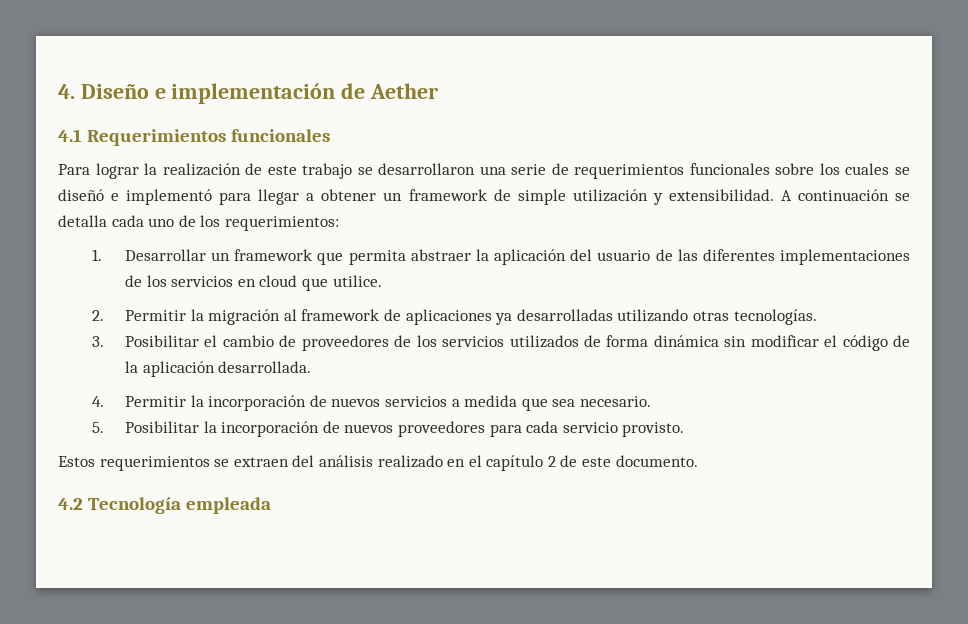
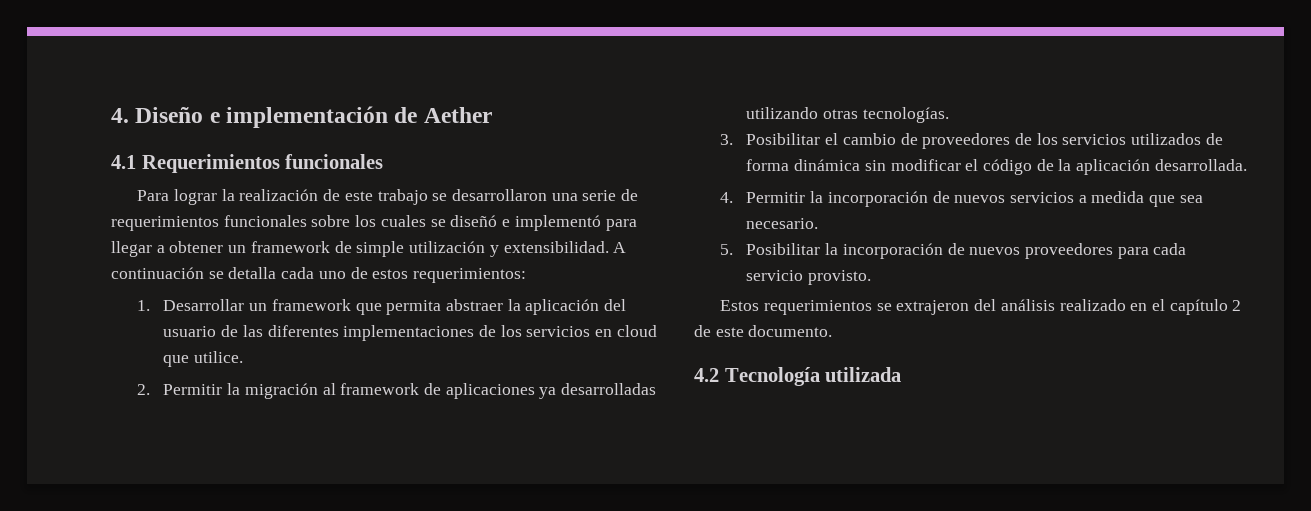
[200,215,221,227] los -> [372,269,409,279] estos
[233,457,289,467] extraen -> [896,300,970,315] extrajeron
[186,497,272,514] empleada -> [825,367,902,382] utilizada

